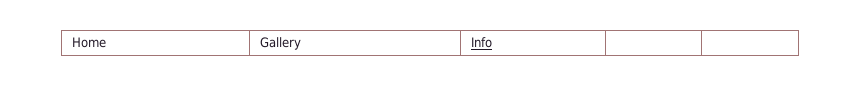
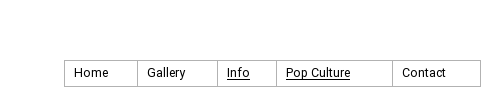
(492, 42) | -> [286,67,351,80] [402,68,447,77] Pop Culture | Contact

